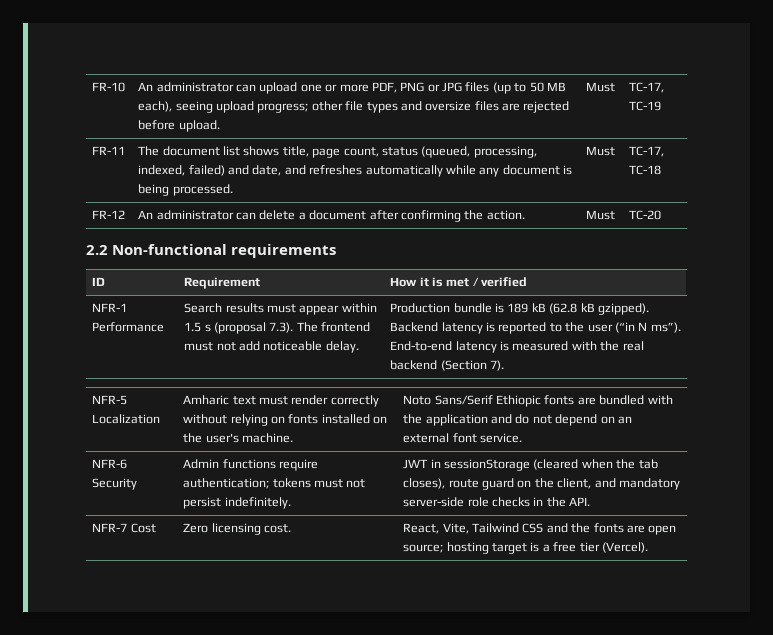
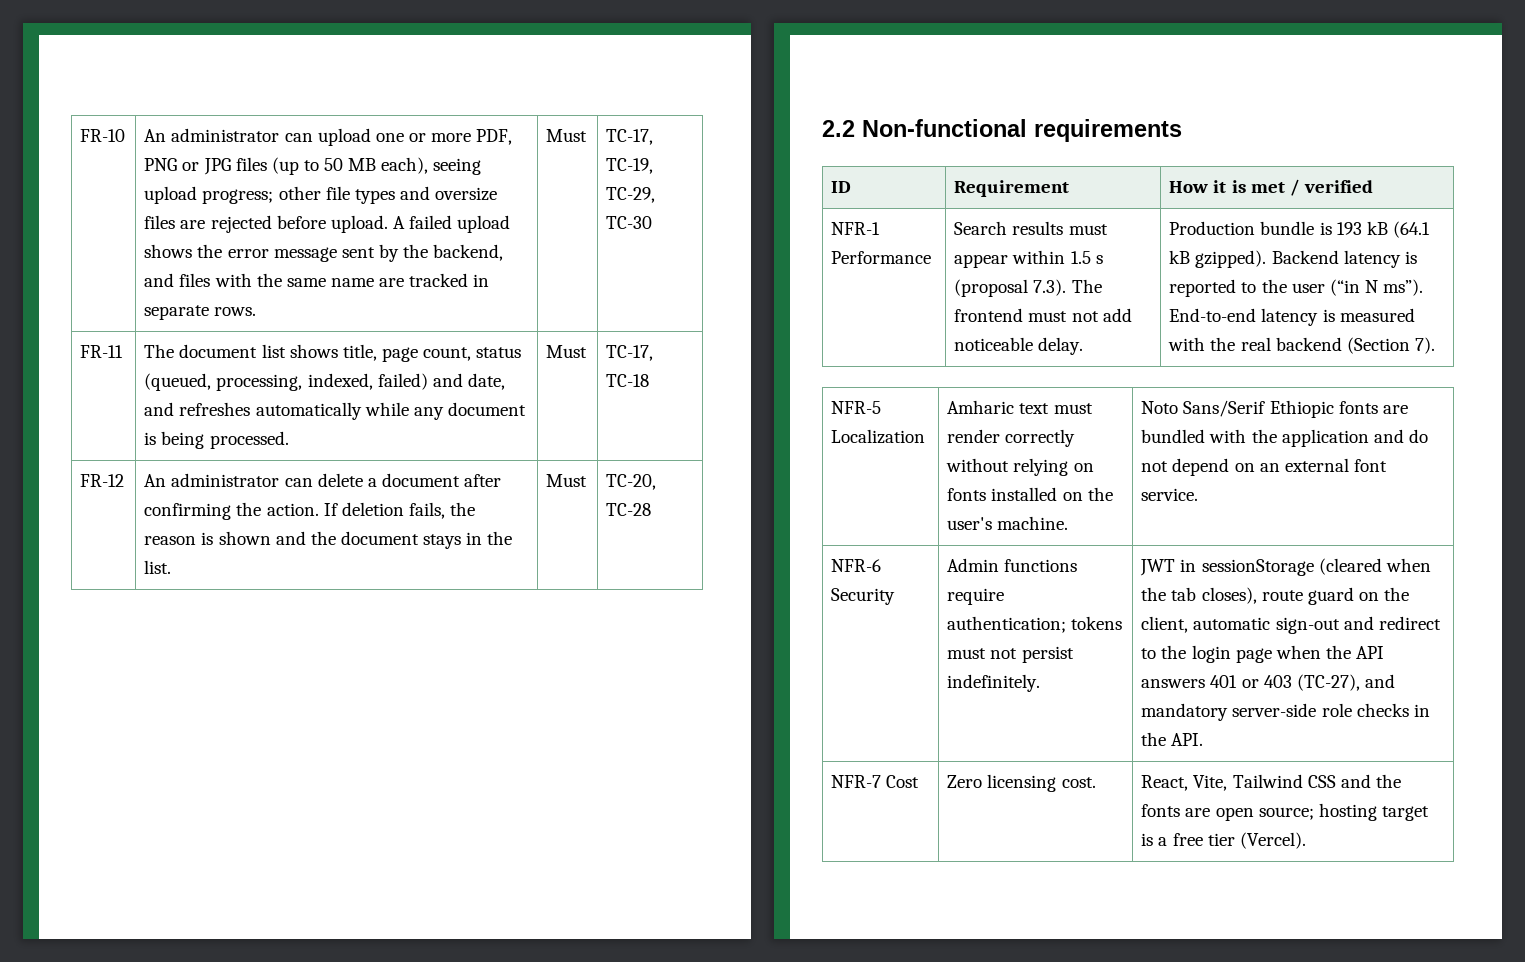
[586,82,616,92] [629,82,665,93] [629,101,662,111] | Must | TC-17, TC-19 -> [392,215,511,233] [144,244,504,262] [144,273,490,287] [144,305,257,320] [546,129,588,142] [606,129,654,145] [606,158,654,174] [606,187,656,203] [606,216,653,229] A failed upload shows the error message sent by the backend, and files with the same name are tracked in separate rows. | Must | TC-17, TC-19, TC-29, TC-30
[586,210,616,220] [629,210,662,220] | Must | TC-20 -> [323,502,476,519] [144,531,513,549] [144,560,172,574] [546,474,588,487] [606,474,657,490] [606,503,652,516] If deletion fails, the reason is shown and the document stays in the list. | Must | TC-20, TC-28
[507,303,578,314] 189 kB (62.8 -> [1336,221,1430,238] 193 kB (64.1
(592, 483) none -> [1193,616,1441,634] [1141,645,1385,663] [1141,674,1360,691] automatic sign-out and redirect to the login page when the API answers 401 or 403 (TC-27),

